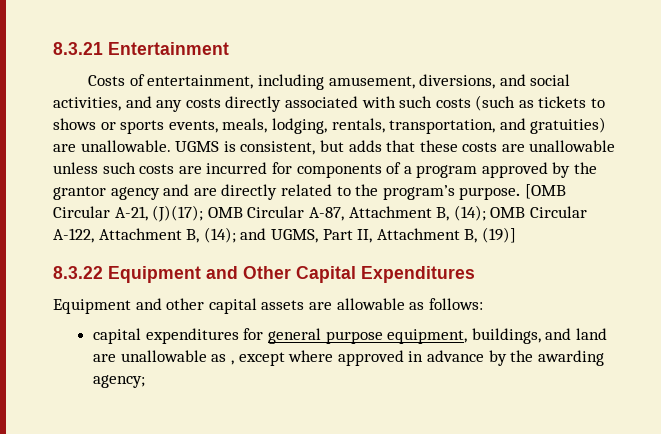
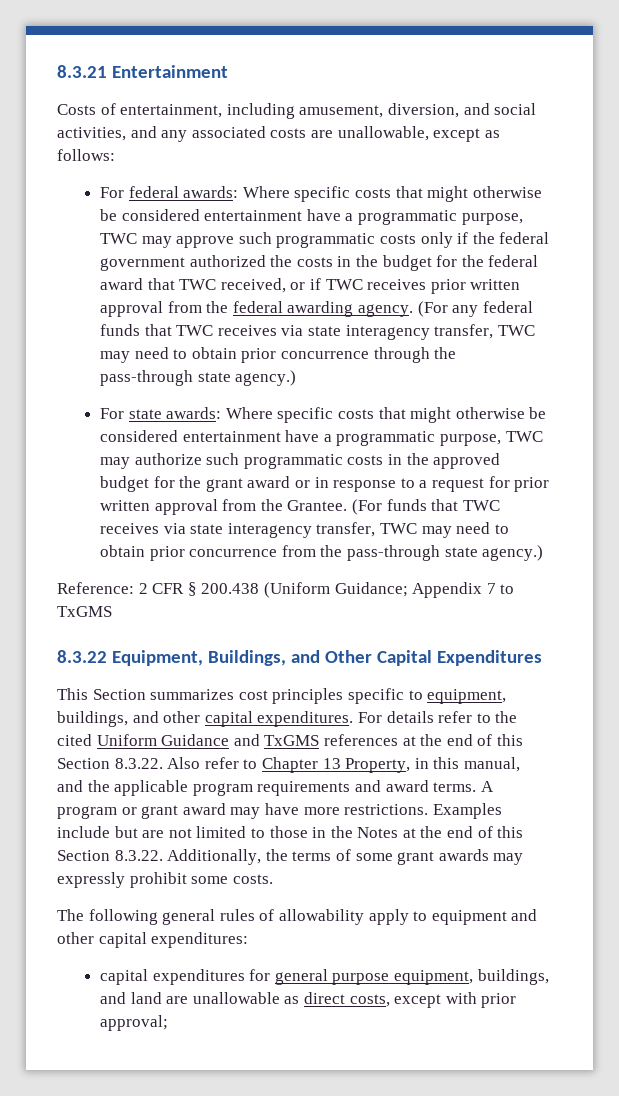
[419,74,496,89] diversions, -> [387,103,459,118] diversion,
[185,95,606,112] [53,117,607,134] [53,140,616,155] [53,162,598,178] [53,184,566,200] [53,205,587,222] [53,227,516,243] costs directly associated with such costs (such as tickets to shows or sports events, meals, lodging, rentals, transportation, and gratuities) are unallowable. UGMS is consistent, but adds that these costs are unallowable unless such costs are incurred for components of a program approved by the grantor agency and are directly related to the program’s purpose. [OMB Circular A-21, (J)(17); OMB Circular A-87, Attachment B, (14); OMB Circular A-122, Attachment B, (14); and UGMS, Part II, Attachment B, (19)] -> [191,126,500,142] [57,149,115,161] [100,186,542,202] [100,209,523,225] [100,232,550,248] [100,255,539,271] [100,278,521,294] [100,301,533,317] [100,324,535,340] [100,347,457,363] [100,370,297,386] [100,407,547,423] [100,430,543,446] [100,453,501,469] [100,476,550,492] [100,499,500,515] [100,522,509,538] [100,545,544,561] [57,582,515,598] [57,606,112,617] associated costs are unallowable, except as follows: // For federal awards: Where specific costs that might otherwise be considered entertainment have a programmatic purpose, TWC may approve such programmatic costs only if the federal government authorized the costs in the budget for the federal award that TWC received, or if TWC receives prior written approval from the federal awarding agency. (For any federal funds that TWC receives via state interagency transfer, TWC may need to obtain prior concurrence through the pass-through state agency.) // For state awards: Where specific costs that might otherwise be considered entertainment have a programmatic purpose, TWC may authorize such programmatic costs in the approved budget for the grant award or in response to a request for prior written approval from the Grantee. (For funds that TWC receives via state interagency transfer, TWC may need to obtain prior concurrence from the pass-through state agency.) // Reference: 2 CFR § 200.438 (Uniform Guidance; Appendix 7 to TxGMS
[108,266,201,283] Equipment -> [111,650,286,666] Equipment, Buildings,
[53,298,483,314] Equipment and other capital assets are allowable as follows: -> [57,688,507,704] [57,711,518,727] [57,734,523,746] [57,757,520,773] [57,780,494,796] [57,803,502,819] [57,826,524,838] [57,849,524,865] [57,872,273,888] [57,909,538,925] [57,932,249,948] This Section summarizes cost principles specific to equipment, buildings, and other capital expenditures. For details refer to the cited Uniform Guidance and TxGMS references at the end of this Section 8.3.22. Also refer to Chapter 13 Property, in this manual, and the applicable program requirements and award terms. A program or grant award may have more restrictions. Examples include but are not limited to those in the Notes at the end of this Section 8.3.22. Additionally, the terms of some grant awards may expressly prohibit some costs. // The following general rules of allowability apply to equipment and other capital expenditures:
[231,350,604,366] [93,375,146,388] , except where approved in advance by the awarding agency; -> [303,992,517,1008] [100,1015,169,1031] direct costs, except with prior approval;

